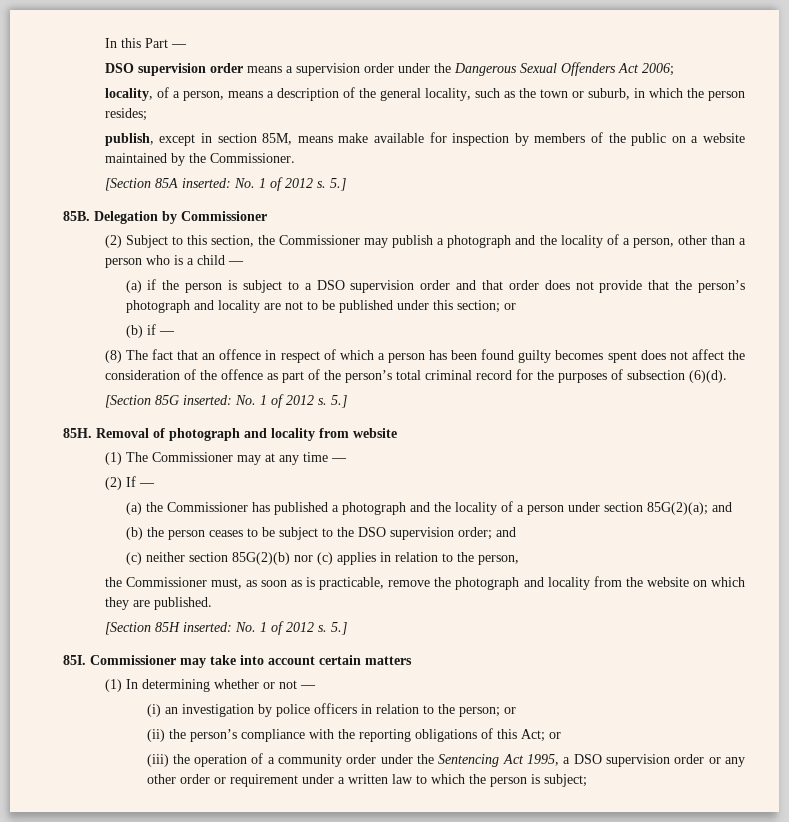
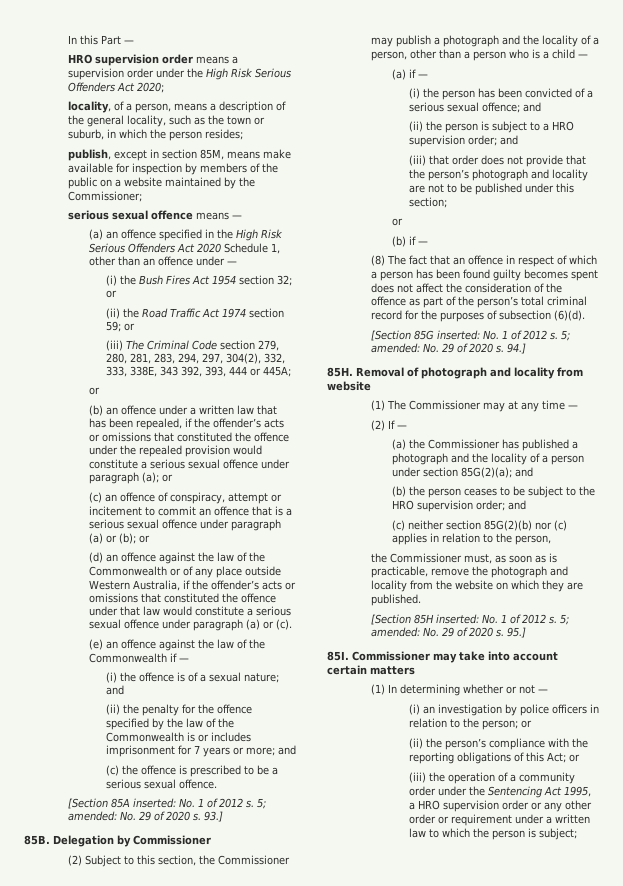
[104,63,134,73] DSO -> [67,54,92,64] HRO
[453,62,674,76] Dangerous Sexual Offenders Act 2006; -> [205,68,291,80] [67,82,164,93] High Risk Serious Offenders Act 2020;
[209,153,295,163] Commissioner. -> [67,191,142,202] [67,210,242,220] [89,229,284,241] [89,243,281,254] [89,256,238,266] [105,275,292,286] [105,290,117,298] [105,308,284,319] [105,321,135,332] [105,340,279,351] [105,353,285,364] [105,366,291,377] [89,387,101,395] [89,405,278,416] [89,418,285,430] [89,432,290,442] [89,445,263,457] [89,459,291,469] [89,472,174,484] [89,492,283,504] [89,506,293,516] [89,519,282,531] [89,533,151,544] [89,552,266,564] [89,566,282,578] [89,580,297,591] [89,593,277,603] [89,606,292,616] [89,619,293,631] [89,639,266,651] [89,653,190,663] [105,672,279,683] [105,685,124,695] [105,704,252,716] [105,718,234,730] [105,732,251,742] [105,745,296,757] [105,765,278,777] [105,779,217,789] Commissioner; // serious sexual offence means — // (a) an offence specified in the High Risk Serious Offenders Act 2020 Schedule 1, other than an offence under — // (i) the Bush Fires Act 1954 section 32; or // (ii) the Road Traffic Act 1974 section 59; or // (iii) The Criminal Code section 279, 280, 281, 283, 294, 297, 304(2), 332, 333, 338E, 343 392, 393, 444 or 445A; // or // (b) an offence under a written law that has been repealed, if the offender’s acts or omissions that constituted the offence under the repealed provision would constitute a serious sexual offence under paragraph (a); or // (c) an offence of conspiracy, attempt or incitement to commit an offence that is a serious sexual offence under paragraph (a) or (b); or // (d) an offence against the law of the Commonwealth or of any place outside Western Australia, if the offender’s acts or omissions that constituted the offence under that law would constitute a serious sexual offence under paragraph (a) or (c). // (e) an offence against the law of the Commonwealth if — // (i) the offence is of a sexual nature; and // (ii) the penalty for the offence specified by the law of the Commonwealth is or includes imprisonment for 7 years or more; and // (c) the offence is prescribed to be a serious sexual offence.
[329,178,346,191] 5.] -> [256,798,266,809] [67,811,223,822] 5; amended: No. 29 of 2020 s. 93.]
(157, 284) none -> [418,74,429,78] [408,88,593,100] [408,102,541,113] [408,121,423,132] — // (i) the person has been convicted of a serious sexual offence; and // (ii)
[316,280,477,293] DSO supervision order and -> [551,121,574,131] [408,135,518,147] [408,155,426,166] HRO supervision order; and // (iii)
(500, 306) none -> (447, 202) //
[330,395,347,408] 5.] -> [560,330,570,341] [370,343,526,354] 5; amended: No. 29 of 2020 s. 94.]
[357,527,386,537] DSO -> [392,500,415,510] HRO
[330,622,347,635] 5.] -> [559,614,569,625] [370,627,526,638] 5; amended: No. 29 of 2020 s. 95.]
[573,754,602,764] DSO -> [417,800,440,810] HRO

